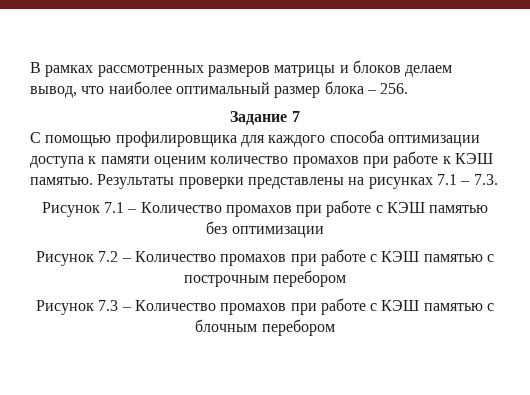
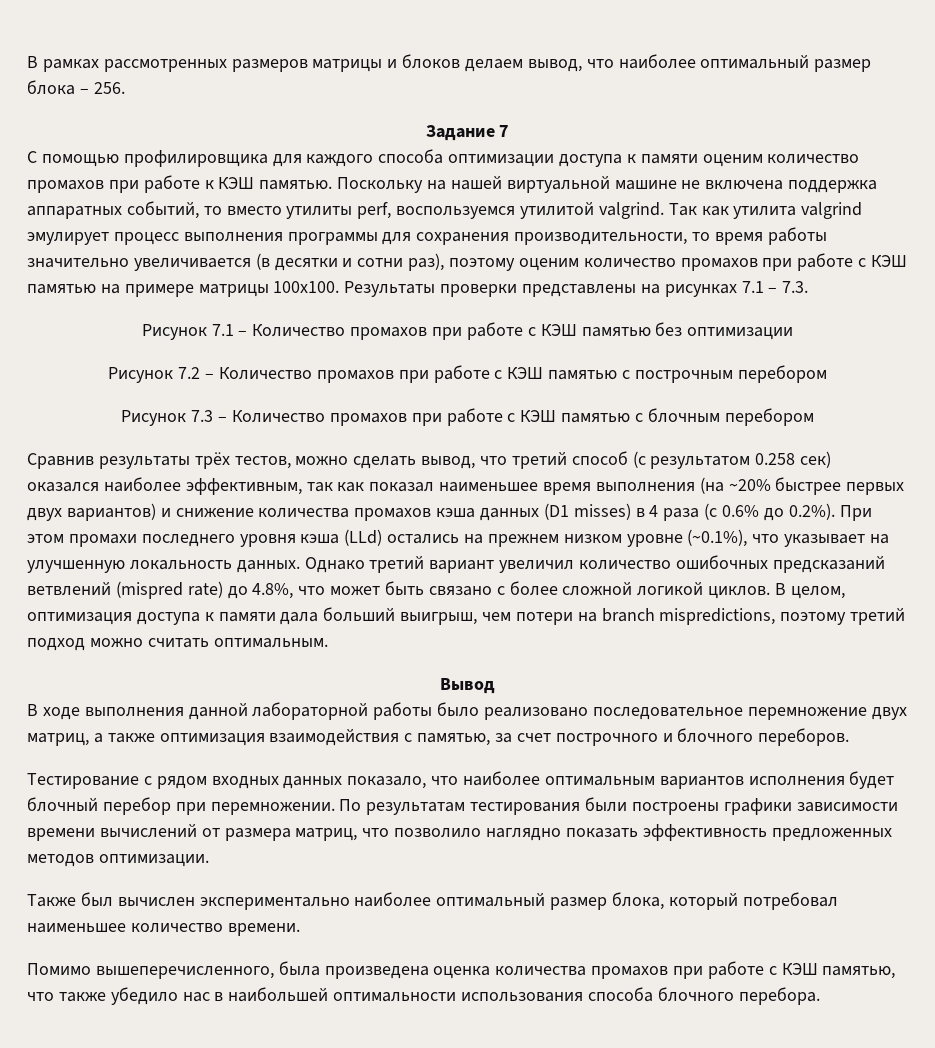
(93, 181) none -> [337,176,878,193] [27,201,863,219] [27,227,827,245] [27,253,908,271] [27,281,340,297] Поскольку на нашей виртуальной машине не включена поддержка аппаратных событий, то вместо утилиты perf, воспользуемся утилитой valgrind. Так как утилита valgrind эмулирует процесс выполнения программы для сохранения производительности, то время работы значительно увеличивается (в десятки и сотни раз), поэтому оценим количество промахов при работе с КЭШ памятью на примере матрицы 100х100.
(335, 327) none -> [27,451,832,469] [27,477,905,495] [27,503,872,521] [27,529,890,547] [27,555,885,573] [27,581,845,599] [27,607,906,625] [27,638,328,651] [440,678,495,694] [27,702,907,720] [27,728,850,746] [27,771,895,789] [27,797,898,815] [27,824,892,841] [27,854,209,867] [27,892,838,910] [27,923,300,936] [27,961,896,979] [27,987,820,1005] // Сравнив результаты трёх тестов, можно сделать вывод, что третий способ (с результатом 0.258 сек) оказался наиболее эффективным, так как показал наименьшее время выполнения (на ~20% быстрее первых двух вариантов) и снижение количества промахов кэша данных (D1 misses) в 4 раза (с 0.6% до 0.2%). При этом промахи последнего уровня кэша (LLd) остались на прежнем низком уровне (~0.1%), что указывает на улучшенную локальность данных. Однако третий вариант увеличил количество ошибочных предсказаний ветвлений (mispred rate) до 4.8%, что может быть связано с более сложной логикой циклов. В целом, оптимизация доступа к памяти дала больший выигрыш, чем потери на branch mispredictions, поэтому третий подход можно считать оптимальным. // Вывод // В ходе выполнения данной лабораторной работы было реализовано последовательное перемножение двух матриц, а также оптимизация взаимодействия с памятью, за счет построчного и блочного переборов. // Тестирование с рядом входных данных показало, что наиболее оптимальным вариантов исполнения будет блочный перебор при перемножении. По результатам тестирования были построены графики зависимости времени вычислений от размера матриц, что позволило наглядно показать эффективность предложенных методов оптимизации. // Также был вычислен экспериментально наиболее оптимальный размер блока, который потребовал наименьшее количество времени. // Помимо вышеперечисленного, была произведена оценка количества промахов при работе с КЭШ памятью, что также убедило нас в наибольшей оптимальности использования способа блочного перебора.

